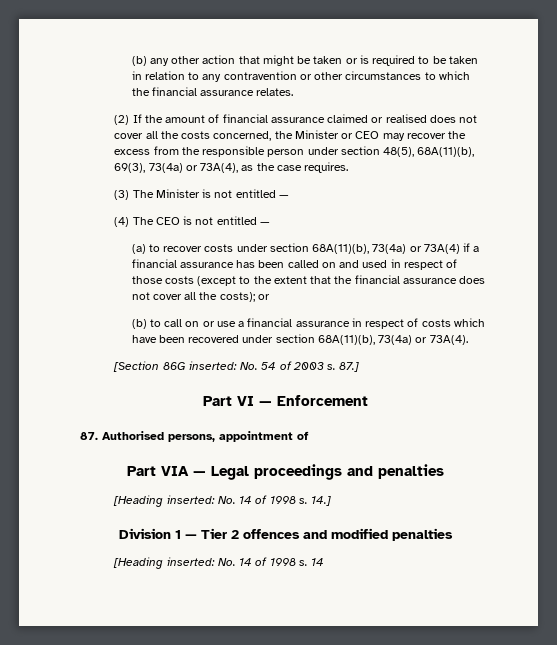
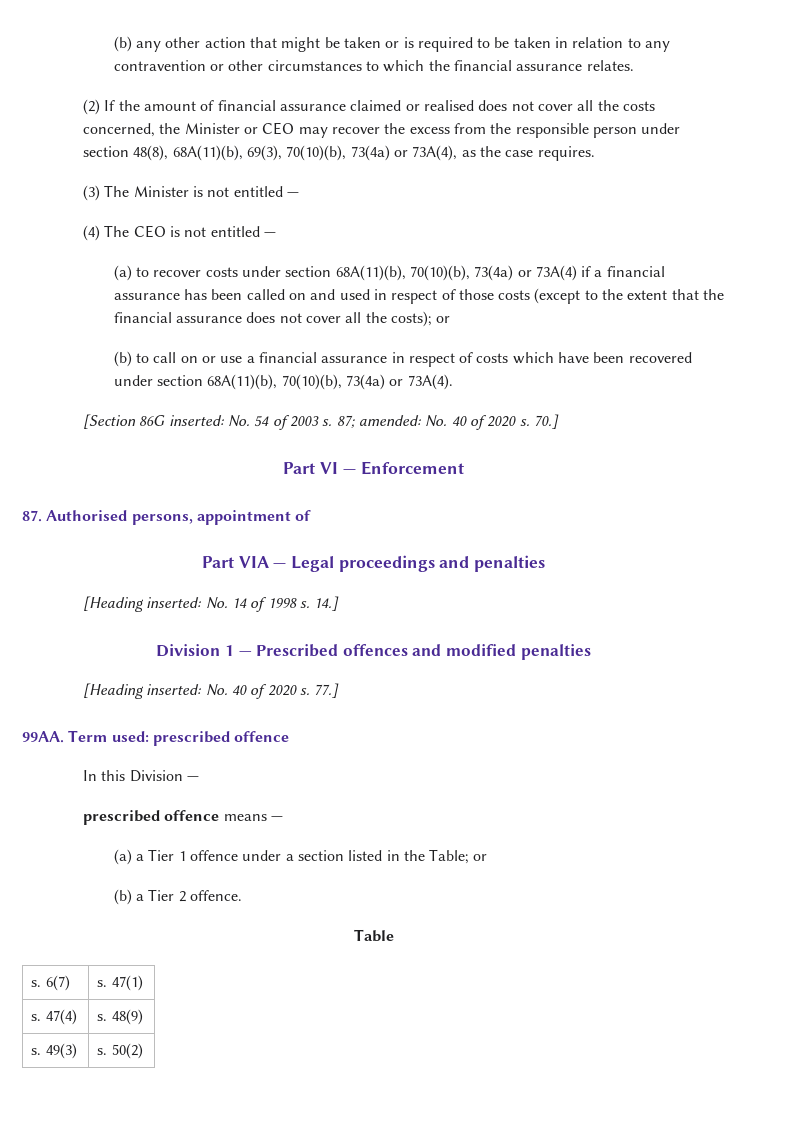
[383,147,415,157] 48(5), -> [133,145,169,161] 48(8),
(146, 168) none -> [286,145,347,161] 70(10)(b),
(370, 249) none -> [409,265,470,281] 70(10)(b),
(375, 340) none -> [281,374,342,390] 70(10)(b),
[339,362,360,372] 87.] -> [336,414,559,430] 87; amended: No. 40 of 2020 s. 70.]
[200,528,239,539] Tier 2 -> [256,644,339,657] Prescribed
[239,557,325,566] 14 of 1998 s. 14 -> [232,683,340,699] [22,730,290,746] [83,770,200,782] [83,810,284,825] [113,849,488,865] [113,889,242,905] [353,929,394,942] [31,975,70,991] [97,975,143,991] [31,1009,77,1025] [97,1009,143,1025] [31,1043,77,1059] [97,1043,143,1059] 40 of 2020 s. 77.] // 99AA. Term used: prescribed offence // In this Division — // prescribed offence means — // (a) a Tier 1 offence under a section listed in the Table; or // (b) a Tier 2 offence. // Table // s. 6(7) | s. 47(1) // s. 47(4) | s. 48(9) // s. 49(3) | s. 50(2)

